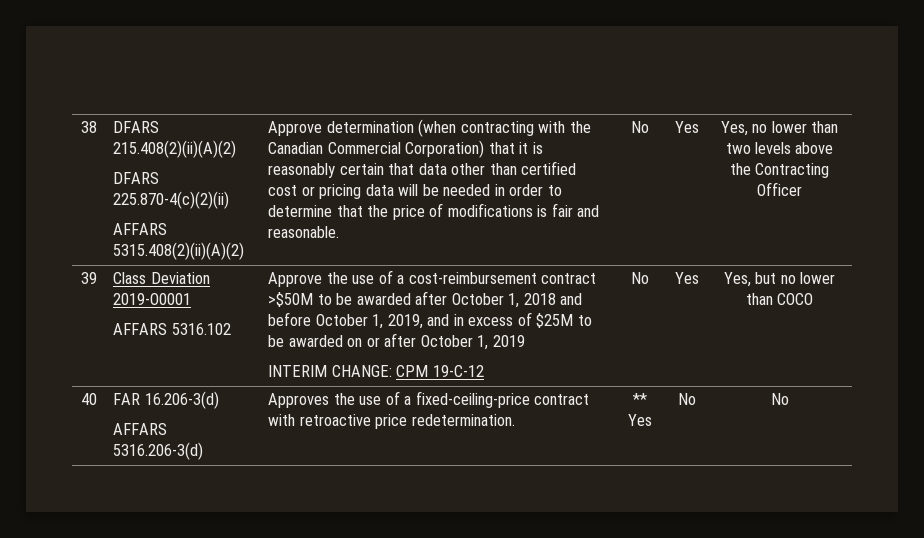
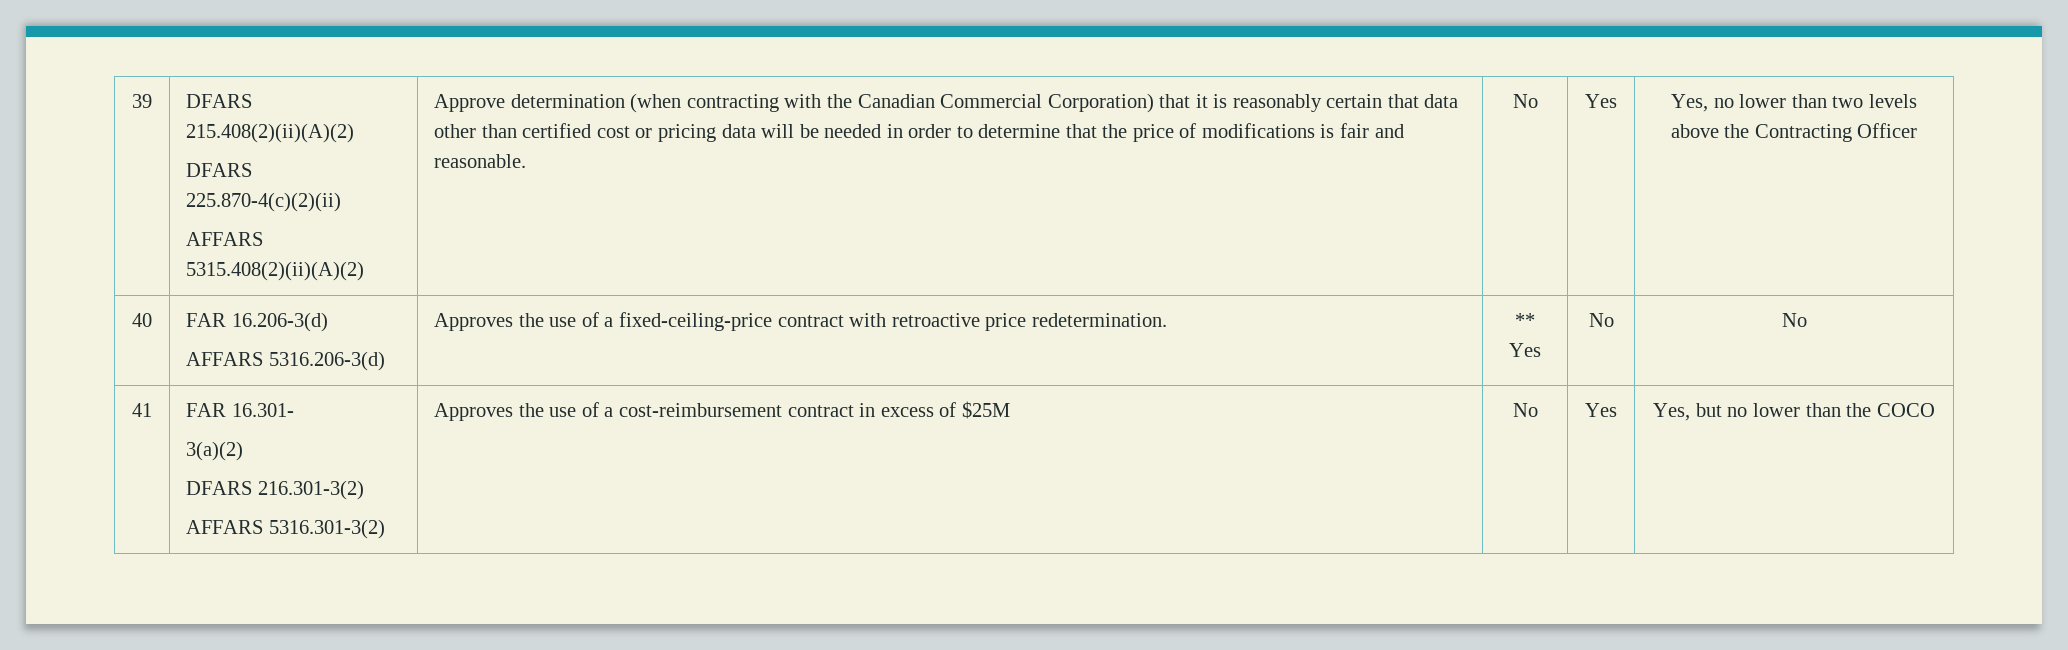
[81,121,97,133] 38 -> [132,94,152,108] 39
[81,272,97,284] [113,272,210,284] [113,293,192,305] [113,323,231,335] [268,270,597,287] [268,291,583,308] [268,312,592,329] [268,333,525,350] [268,365,484,377] [630,272,649,284] [674,272,699,284] [723,272,836,287] [745,293,814,305] // 39 | Class Deviation 2019-O0001 // AFFARS 5316.102 | Approve the use of a cost-reimbursement contract >$50M to be awarded after October 1, 2018 and before October 1, 2019, and in excess of $25M to be awarded on or after October 1, 2019 // INTERIM CHANGE: CPM 19-C-12 | No | Yes | Yes, but no lower than COCO -> (1918, 130) none
(789, 399) none -> [132,403,152,417] [186,403,294,417] [186,441,244,461] [186,480,364,500] [186,519,385,539] [434,401,1010,421] [1512,403,1538,417] [1585,403,1617,417] [1653,403,1935,421] // 41 | FAR 16.301- // 3(a)(2) // DFARS 216.301-3(2) // AFFARS 5316.301-3(2) | Approves the use of a cost-reimbursement contract in excess of $25M | No | Yes | Yes, but no lower than the COCO

